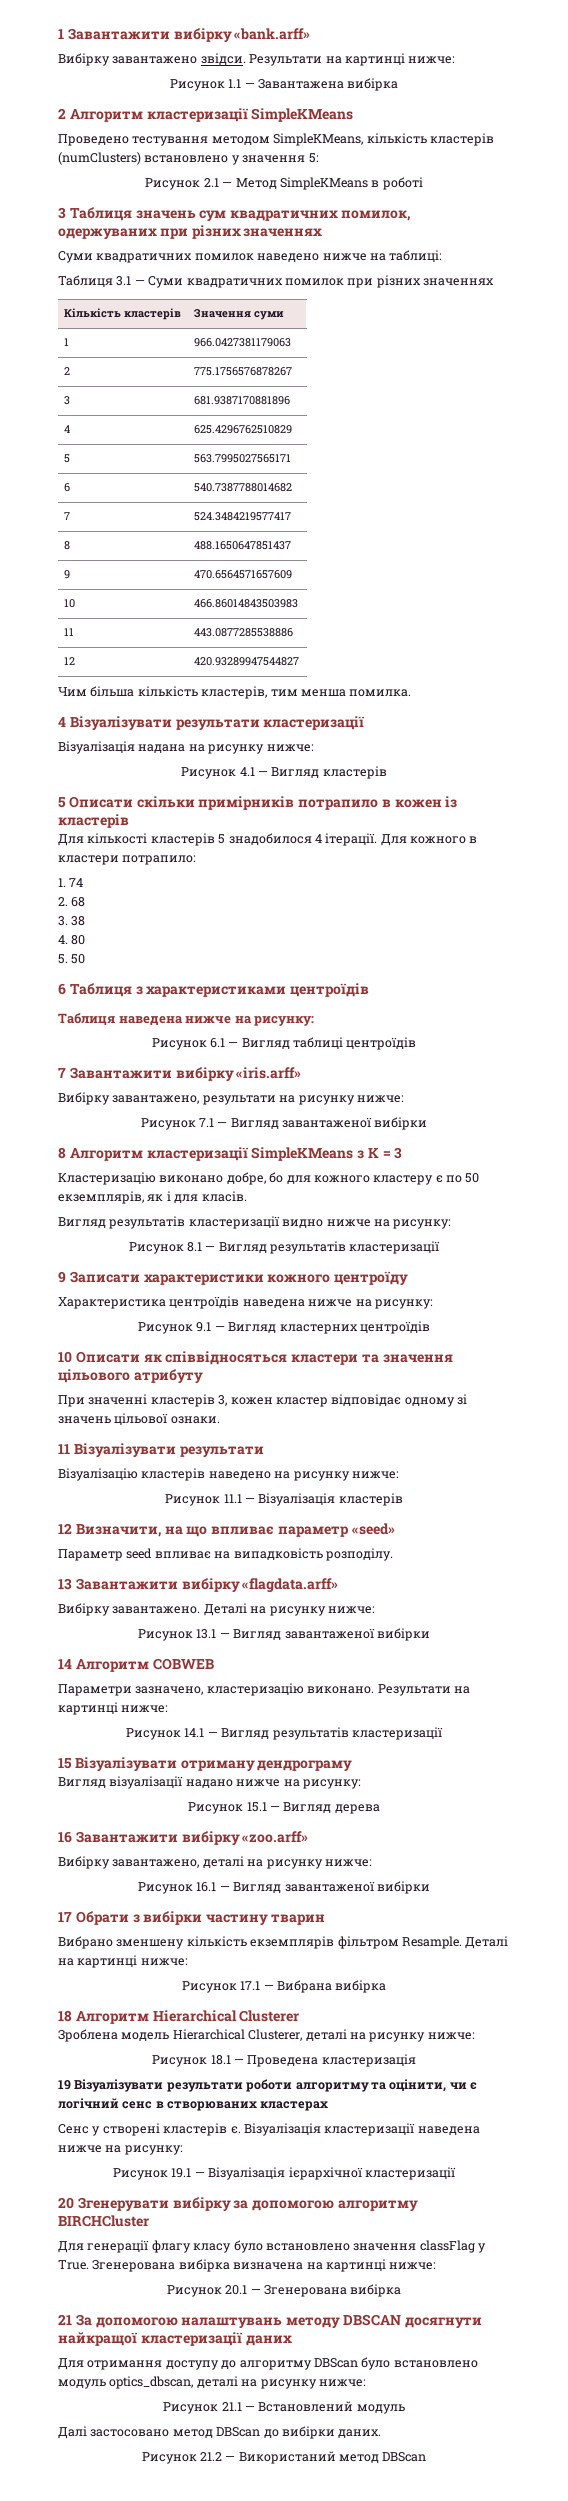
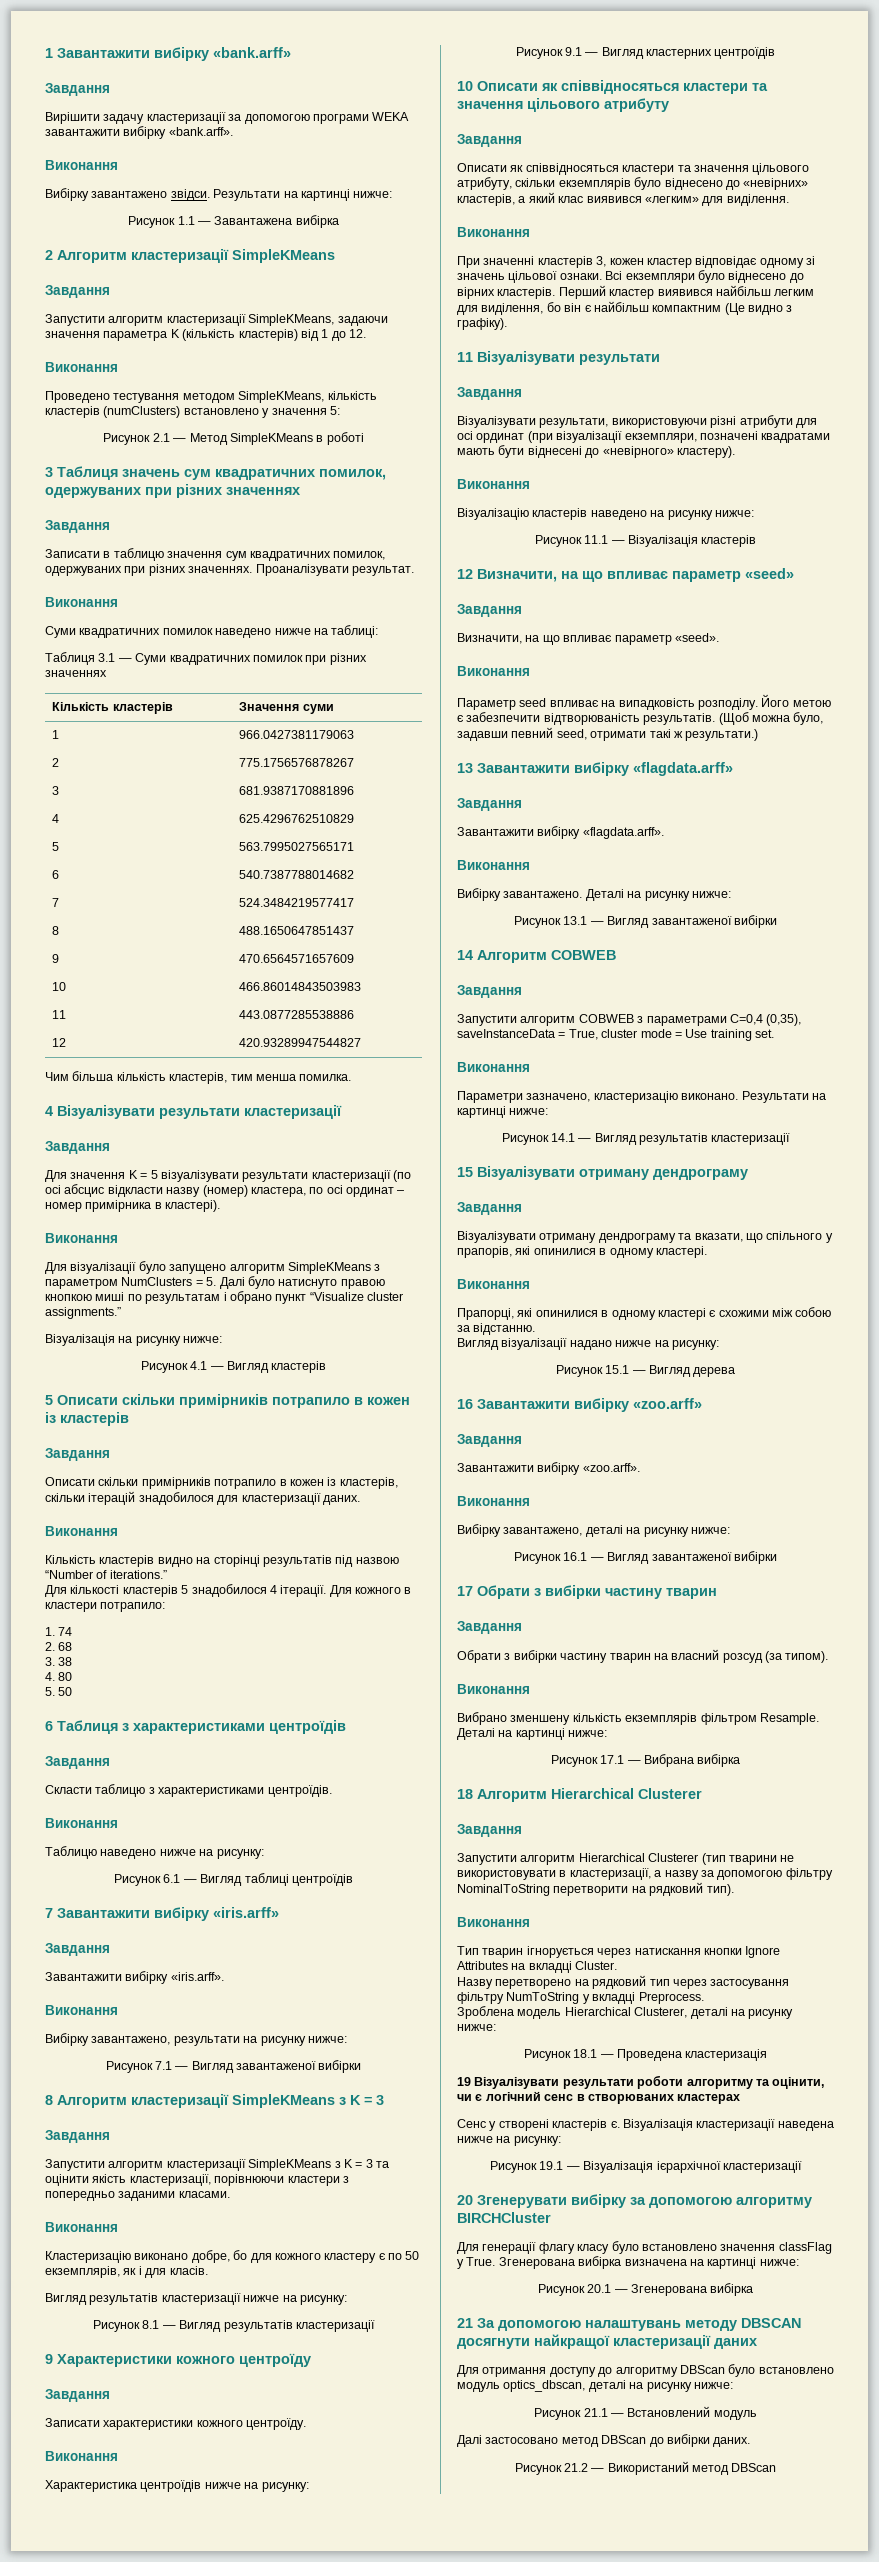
(311, 34) none -> [45,83,110,96] [45,112,410,124] [45,126,233,139] [45,160,118,170] // Завдання // Вирішити задачу кластеризації за допомогою програми WEKA завантажити вибірку «bank.arff». // Виконання
(354, 115) none -> [45,285,110,298] [45,314,388,326] [45,329,366,341] [45,362,118,372] // Завдання // Запустити алгоритм кластеризації SimpleKMeans, задаючи значення параметра K (кількість кластерів) від 1 до 12. // Виконання
(323, 232) none -> [45,520,110,533] [45,548,386,561] [45,564,414,576] [45,597,118,607] // Завдання // Записати в таблицю значення сум квадратичних помилок, одержуваних при різних значеннях. Проаналізувати результат. // Виконання
[58,741,186,754] // Візуалізація надана -> [45,1141,110,1154] [45,1170,411,1182] [45,1184,405,1197] [45,1200,221,1212] [45,1233,118,1243] [45,1261,381,1274] [45,1276,385,1289] [45,1291,403,1304] [45,1307,121,1319] [45,1334,115,1346] // Завдання // Для значення K = 5 візуалізувати результати кластеризації (по осі абсцис відкласти назву (номер) кластера, по осі ординат – номер примірника в кластері). // Виконання // Для візуалізації було запущено алгоритм SimpleKMeans з параметром NumClusters = 5. Далі було натиснуто правою кнопкою миші по результатам і обрано пункт “Visualize cluster assignments.” // Візуалізація
(129, 821) none -> [45,1448,110,1461] [45,1477,398,1489] [45,1491,360,1505] [45,1526,118,1536] [45,1555,399,1567] [45,1570,167,1579] // Завдання // Описати скільки примірників потрапило в кожен із кластерів, скільки ітерацій знадобилося для кластеризації даних. // Виконання // Кількість кластерів видно на сторінці результатів під назвою “Number of iterations.”
[58,1013,183,1026] Таблиця наведена -> [45,1756,110,1769] [45,1784,332,1797] [45,1818,118,1828] [45,1846,157,1859] Завдання // Скласти таблицю з характеристиками центроїдів. // Виконання // Таблицю наведено
(302, 1073) none -> [45,1943,110,1956] [45,1971,224,1984] [45,2005,118,2015] // Завдання // Завантажити вибірку «iris.arff». // Виконання
(403, 1153) none -> [45,2130,110,2143] [45,2159,389,2171] [45,2174,349,2186] [45,2191,230,2201] [45,2222,118,2232] // Завдання // Запустити алгоритм кластеризації SimpleKMeans з K = 3 та оцінити якість кластеризації, порівнюючи кластери з попередньо заданими класами. // Виконання
[282,1219,324,1228] видно -> (241, 2299) none
(66, 1277) none -> [57,2353,311,2367] [45,2389,110,2402] Характеристики кожного центроїду // Завдання //
[334,1271,409,1285] центроїду -> [246,2418,307,2430] [45,2451,118,2461] центроїду. // Виконання
[242,1299,305,1308] наведена -> (202, 2486) none
(203, 1376) none -> [457,134,522,147] [457,163,810,175] [457,177,809,190] [457,192,789,206] [457,227,530,237] // Завдання // Описати як співвідносяться кластери та значення цільового атрибуту, скільки екземплярів було віднесено до «невірних» кластерів, а який клас виявився «легким» для виділення. // Виконання
[58,1443,264,1457] // 11 Візуалізувати результати -> [605,270,804,283] [457,285,815,299] [457,301,793,315] [457,318,507,330] [457,351,660,365] [457,387,522,400] [457,415,817,428] [457,431,831,443] [457,445,735,458] [457,479,530,489] Всі екземпляри було віднесено до вірних кластерів. Перший кластер виявився найбільш легким для виділення, бо він є найбільш компактним (Це видно з графіку). // 11 Візуалізувати результати // Завдання // Візуалізувати результати, використовуючи різні атрибути для осі ординат (при візуалізації екземпляри, позначені квадратами мають бути віднесені до «невірного» кластеру). // Виконання
(395, 1529) none -> [457,604,522,617] [457,633,719,645] [457,666,530,676] // Завдання // Визначити, на що впливає параметр «seed». // Виконання
(393, 1554) none -> [761,694,831,707] [457,712,824,725] [457,727,759,741] Його метою є забезпечити відтворюваність результатів. (Щоб можна було, задавши певний seed, отримати такі ж результати.)
(339, 1585) none -> [457,798,522,811] [457,826,664,839] [457,860,530,870] // Завдання // Завантажити вибірку «flagdata.arff». // Виконання
(214, 1664) none -> [457,985,522,998] [457,1014,802,1026] [457,1029,774,1041] [457,1062,530,1072] // Завдання // Запустити алгоритм COBWEB з параметрами С=0,4 (0,35), saveInstanceData = True, cluster mode = Use training set. // Виконання
(353, 1765) none -> [457,1202,522,1215] [457,1231,833,1243] [457,1246,707,1258] [457,1279,530,1289] [457,1307,832,1320] [457,1323,536,1335] // Завдання // Візуалізувати отриману дендрограму та вказати, що спільного у прапорів, які опинилися в одному кластері. // Виконання // Прапорці, які опинилися в одному кластері є схожими між собою за відстанню.
(309, 1837) none -> [457,1434,522,1447] [457,1462,640,1475] [457,1496,530,1506] // Завдання // Завантажити вибірку «zoo.arff». // Виконання
(325, 1919) none -> [457,1621,522,1634] [457,1649,829,1663] [457,1684,530,1694] // Завдання // Обрати з вибірки частину тварин на власний розсуд (за типом). // Виконання
(300, 2016) none -> [457,1824,522,1837] [457,1853,795,1865] [457,1868,833,1880] [457,1882,734,1896] [457,1917,530,1927] [457,1946,781,1958] [457,1961,618,1973] [457,1975,790,1989] [457,1992,704,2004] // Завдання // Запустити алгоритм Hierarchical Clusterer (тип тварини не використовувати в кластеризації, а назву за допомогою фільтру NominalToString перетворити на рядковий тип). // Виконання // Тип тварин ігнорується через натискання кнопки Ignore Attributes на вкладці Cluster. // Назву перетворено на рядковий тип через застосування фільтру NumToString у вкладці Preprocess.

